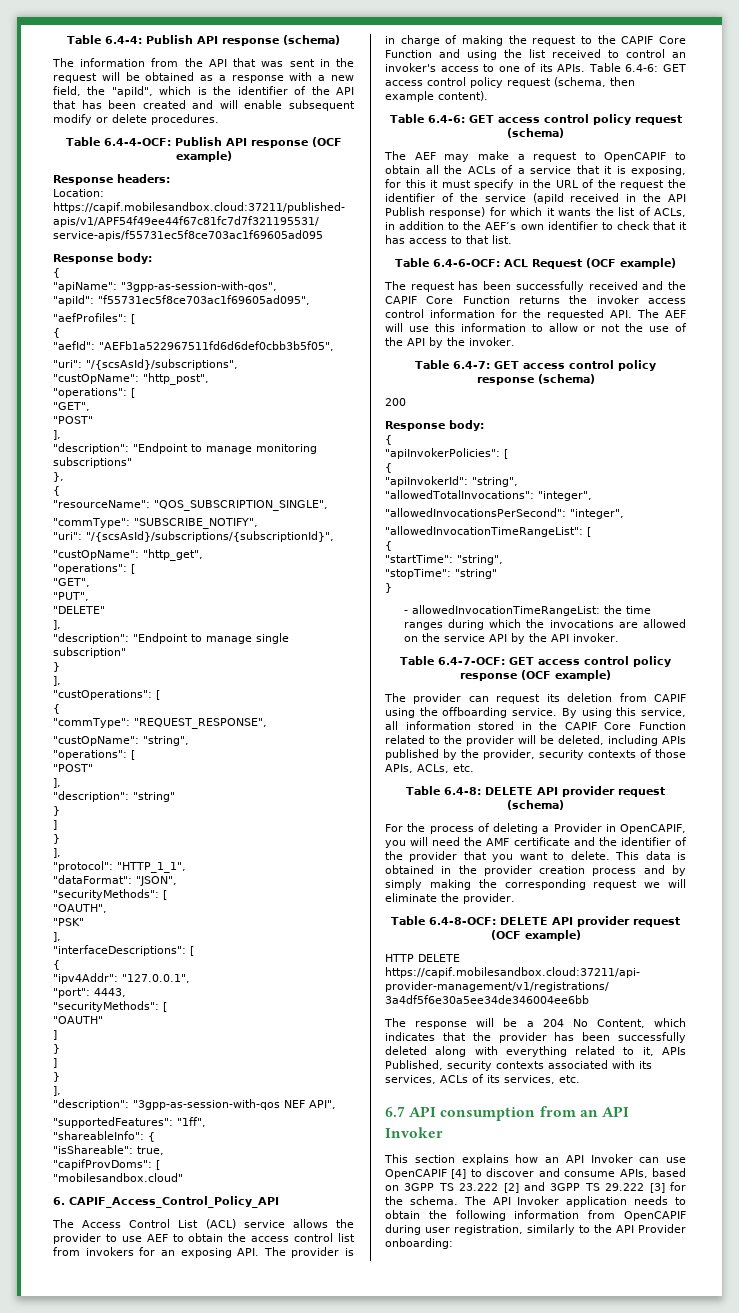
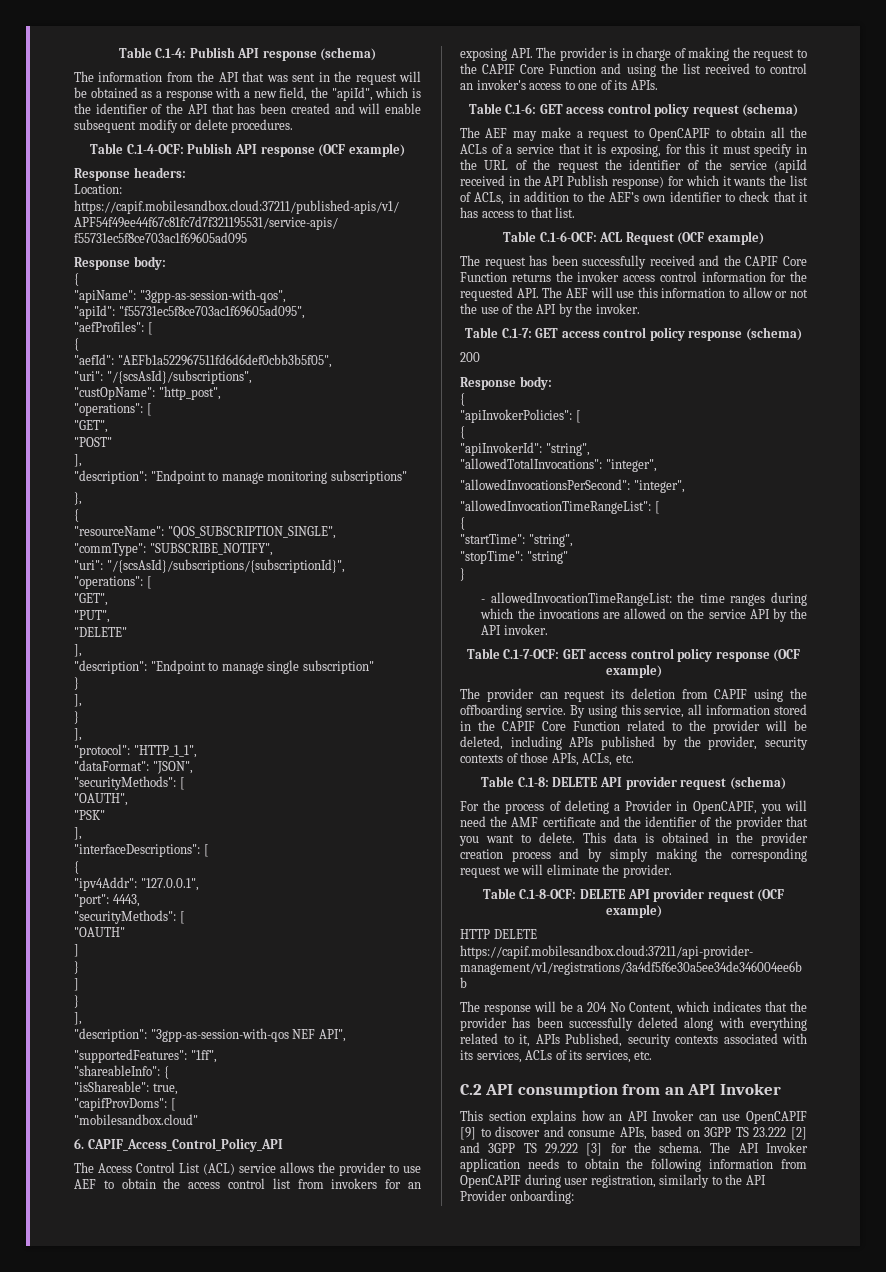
[67,35,142,44] Table 6.4-4: -> [118,47,187,58] Table C.1-4:
[103,138,171,146] 6.4-4-OCF: -> [126,144,184,154] C.1-4-OCF:
[53,549,203,561] // "custOpName": "http_get", -> (345, 566) none
[53,690,160,700] [53,704,60,714] [53,718,267,729] [53,736,189,746] [53,750,135,760] [53,764,93,772] [53,778,61,788] [53,791,175,802] [53,806,60,816] [53,820,57,830] // "custOperations": [ // { // "commType": "REQUEST_RESPONSE", // "custOpName": "string", // "operations": [ // "POST" // ], // "description": "string" // } // ] -> (82, 700) none
[588,63,686,72] [385,77,635,88] [385,91,488,102] [389,114,465,123] Table 6.4-6: GET access control policy request (schema, then example content). // Table 6.4-6: -> [468,103,537,114] // Table C.1-6:
[432,259,500,267] 6.4-6-OCF: -> [539,231,597,242] C.1-6-OCF:
[452,361,490,369] 6.4-7: -> [501,328,532,338] C.1-7:
[437,657,505,665] 6.4-7-OCF: -> [503,649,560,659] C.1-7-OCF:
[443,787,481,795] 6.4-8: -> [517,777,549,787] C.1-8:
[428,917,496,925] 6.4-8-OCF: -> [519,889,577,899] C.1-8-OCF:
[385,1106,405,1117] 6.7 -> [460,1084,482,1095] C.2
[451,1169,467,1179] [4] -> [460,1127,476,1140] [9]

